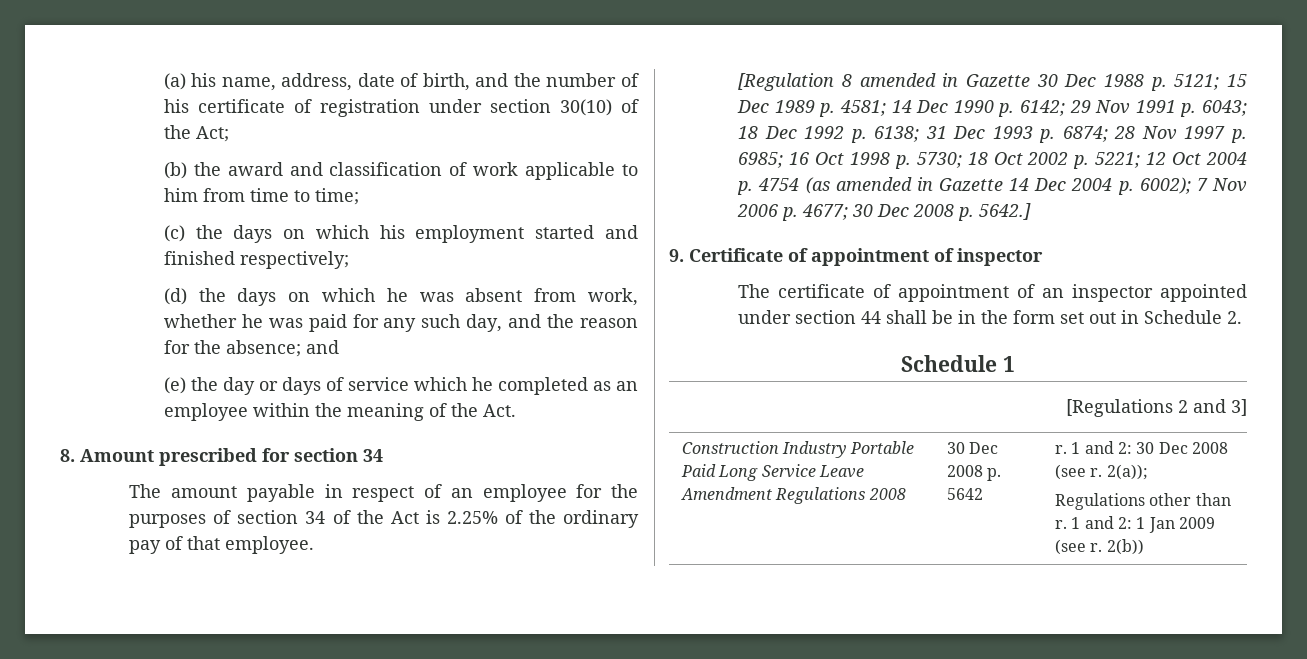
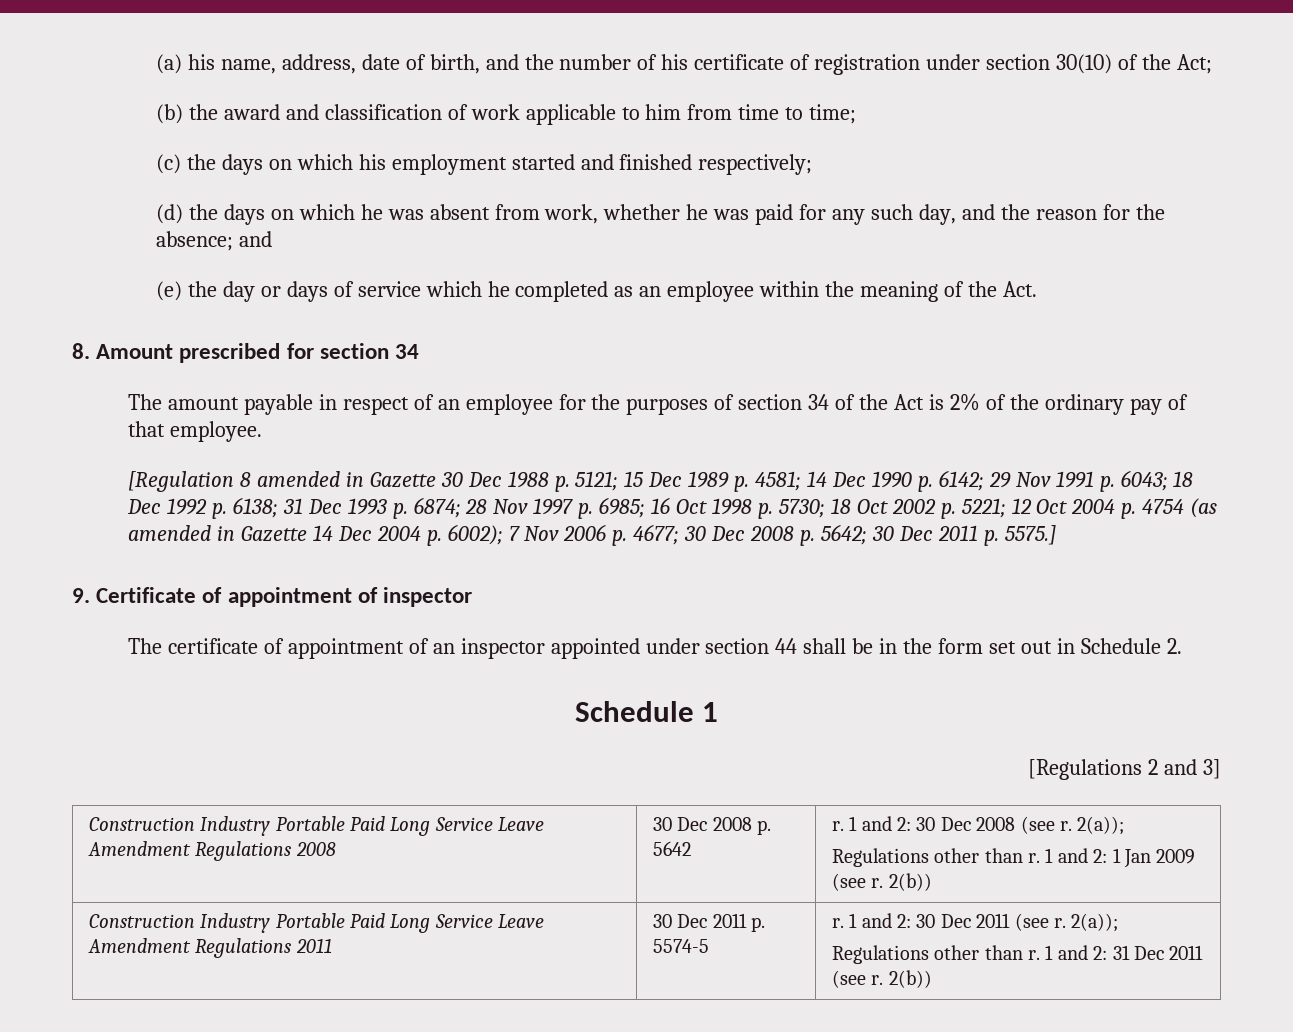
[446,511,498,524] 2.25% -> [949,393,980,411] 2%
[979,203,1032,220] 5642.] -> [820,524,1056,546] 5642; 30 Dec 2011 p. 5575.]
(1144, 547) none -> [88,913,545,933] [87,938,332,958] [652,913,765,932] [652,939,709,953] [831,913,1119,932] [831,945,1204,964] [831,970,932,988] // Construction Industry Portable Paid Long Service Leave Amendment Regulations 2011 | 30 Dec 2011 p. 5574-5 | r. 1 and 2: 30 Dec 2011 (see r. 2(a)); // Regulations other than r. 1 and 2: 31 Dec 2011 (see r. 2(b))

